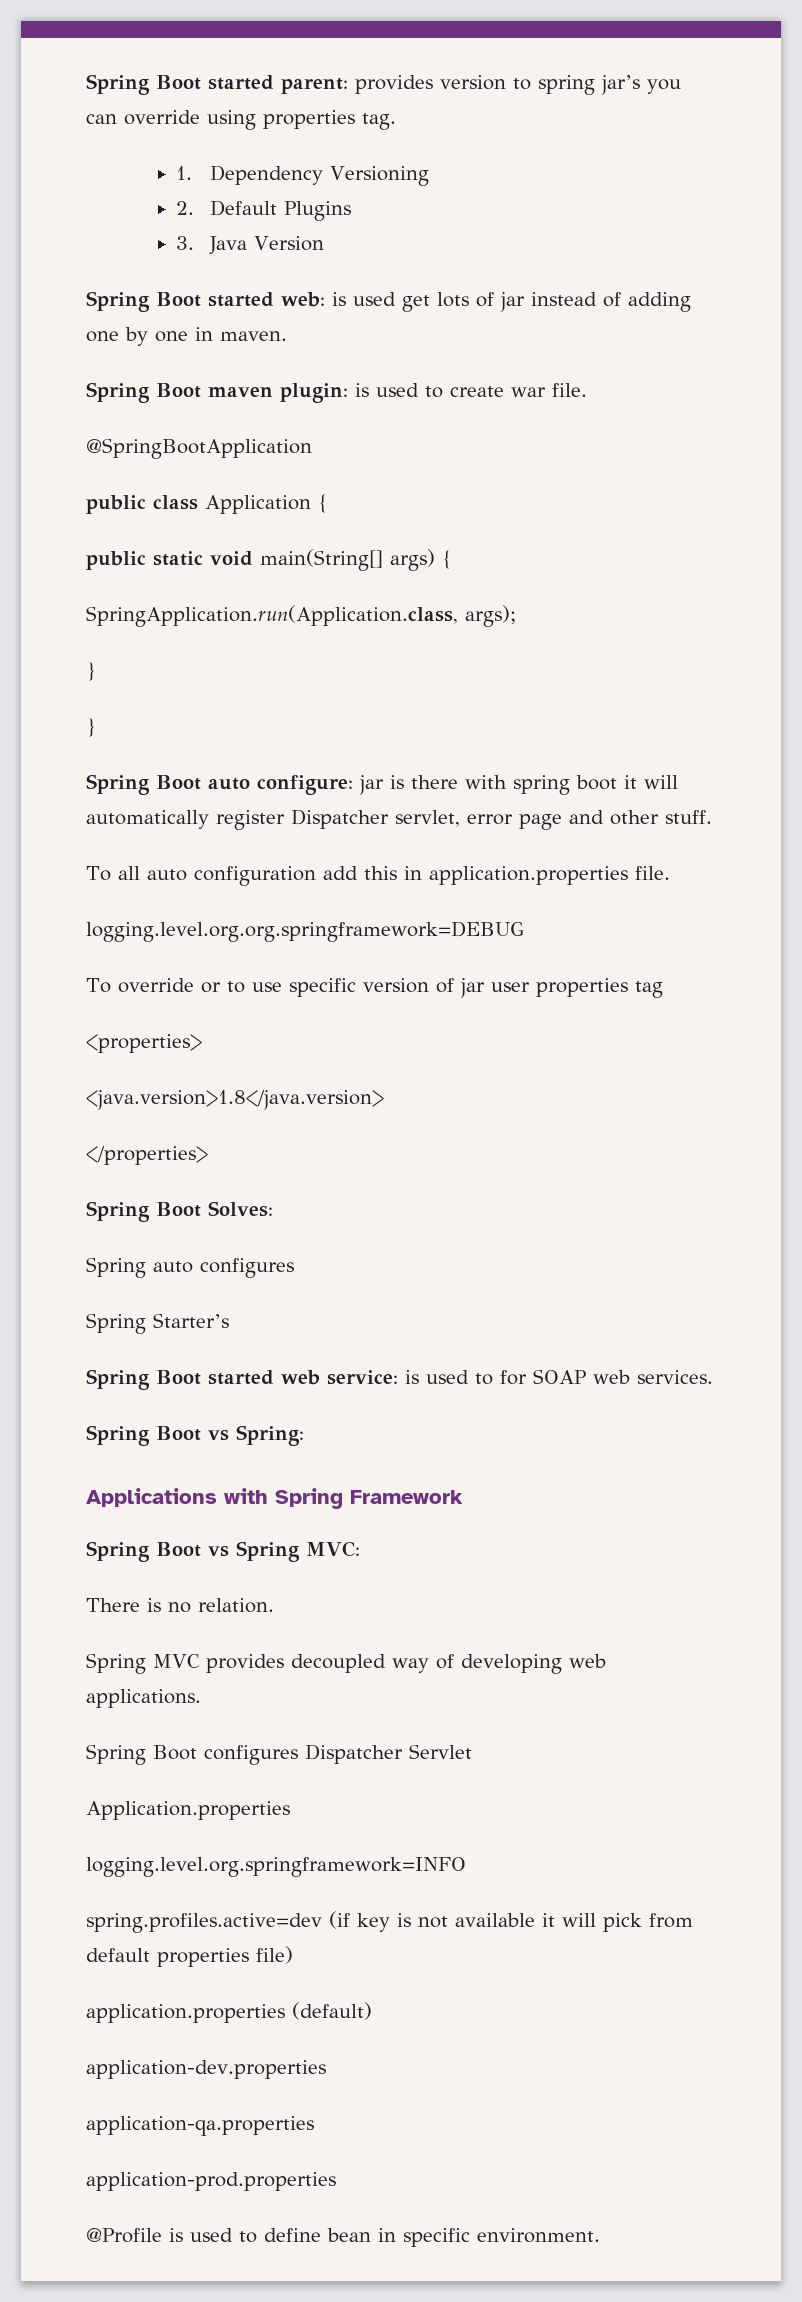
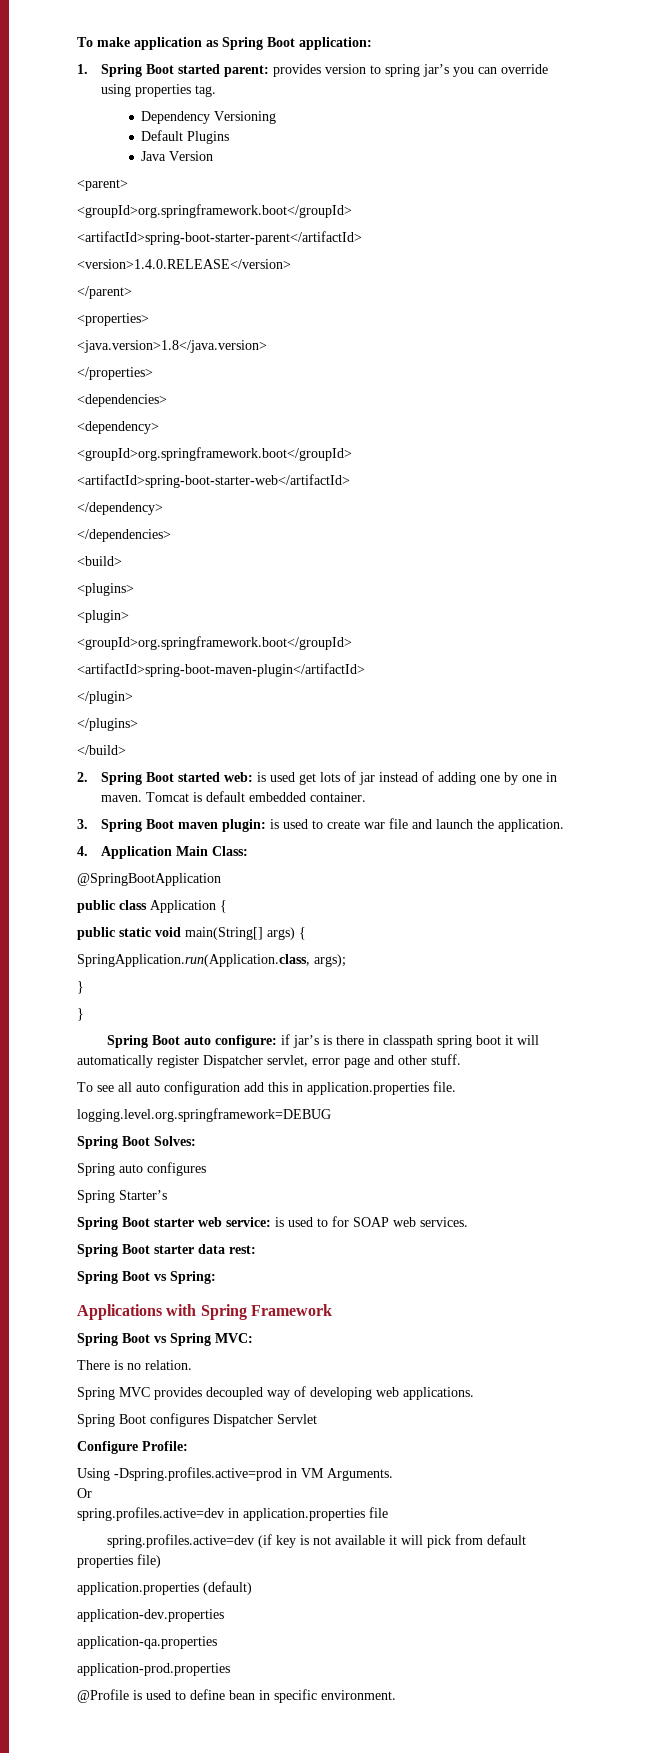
(86, 84) none -> [77,37,372,50] [77,64,88,74] To make application as Spring Boot application: // 1.
[176,166,193,180] 1. -> (217, 91) none
[176,201,195,215] 2. -> (277, 117) none
[176,236,195,250] 3. -> (230, 137) none
(324, 243) none -> [77,179,128,191] [77,204,352,218] [77,231,362,245] [77,259,291,269] [77,286,132,299] [77,313,149,326] [77,340,267,353] [77,367,153,380] [77,394,167,407] [77,421,159,434] [77,447,352,461] [77,474,350,488] [77,502,163,515] [77,529,171,542] [77,556,122,566] [77,583,134,596] [77,610,129,623] [77,636,352,650] [77,663,365,677] [77,691,133,704] [77,718,138,731] [77,745,126,755] [77,772,88,782] <parent> // <groupId>org.springframework.boot</groupId> // <artifactId>spring-boot-starter-parent</artifactId> // <version>1.4.0.RELEASE</version> // </parent> // <properties> // <java.version>1.8</java.version> // </properties> // <dependencies> // <dependency> // <groupId>org.springframework.boot</groupId> // <artifactId>spring-boot-starter-web</artifactId> // </dependency> // </dependencies> // <build> // <plugins> // <plugin> // <groupId>org.springframework.boot</groupId> // <artifactId>spring-boot-maven-plugin</artifactId> // </plugin> // </plugins> // </build> // 2.
(287, 336) // -> [146,791,367,802] [77,819,88,829] Tomcat is default embedded container. // 3.
[552,383,587,397] file. -> [389,818,565,832] [77,846,249,859] file and launch the application. // 4. Application Main Class:
[359,775,507,795] jar is there with -> [281,1034,434,1048] if jar’s is there in classpath
(111, 873) none -> [97,1085,114,1092] see
[86,921,524,942] [86,978,663,998] [86,1034,202,1053] [86,1090,384,1110] [86,1146,208,1165] logging.level.org.org.springframework=DEBUG // To override or to use specific version of jar user properties tag // <properties> // <java.version>1.8</java.version> // </properties> -> [77,1108,331,1122] logging.level.org.springframework=DEBUG
[208,1370,274,1385] started -> [154,1218,194,1227] starter
(713, 1377) none -> [77,1244,256,1257] // Spring Boot starter data rest:
[86,1801,290,1820] [86,1857,466,1877] Application.properties // logging.level.org.springframework=INFO -> [77,1441,188,1454] [77,1467,393,1481] [77,1488,92,1498] [77,1507,388,1521] Configure Profile: // Using -Dspring.profiles.active=prod in VM Arguments. // Or // spring.profiles.active=dev in application.properties file

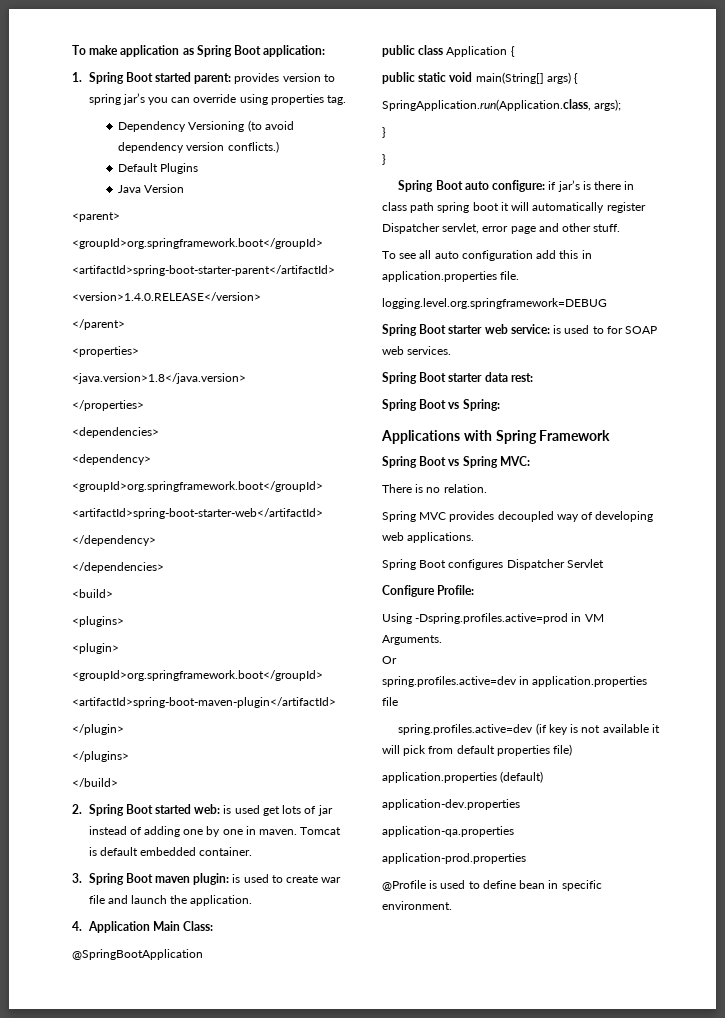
(277, 117) none -> [247,120,294,132] [118,141,279,153] (to avoid dependency version conflicts.)
[383,1035,434,1048] classpath -> [382,202,435,213] class path
[77,1136,196,1149] [77,1162,206,1176] [77,1190,167,1203] // Spring Boot Solves: // Spring auto configures // Spring Starter’s -> (607, 303) none

